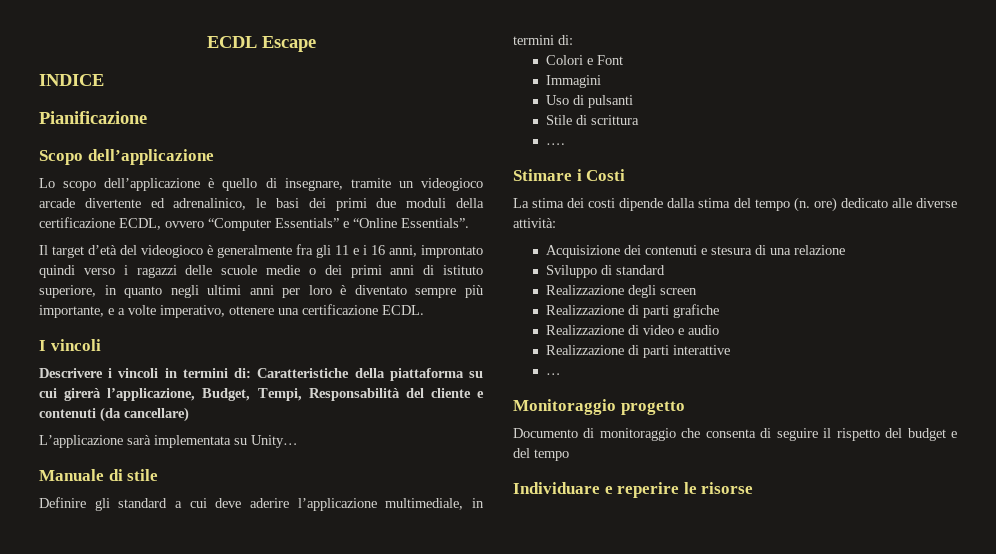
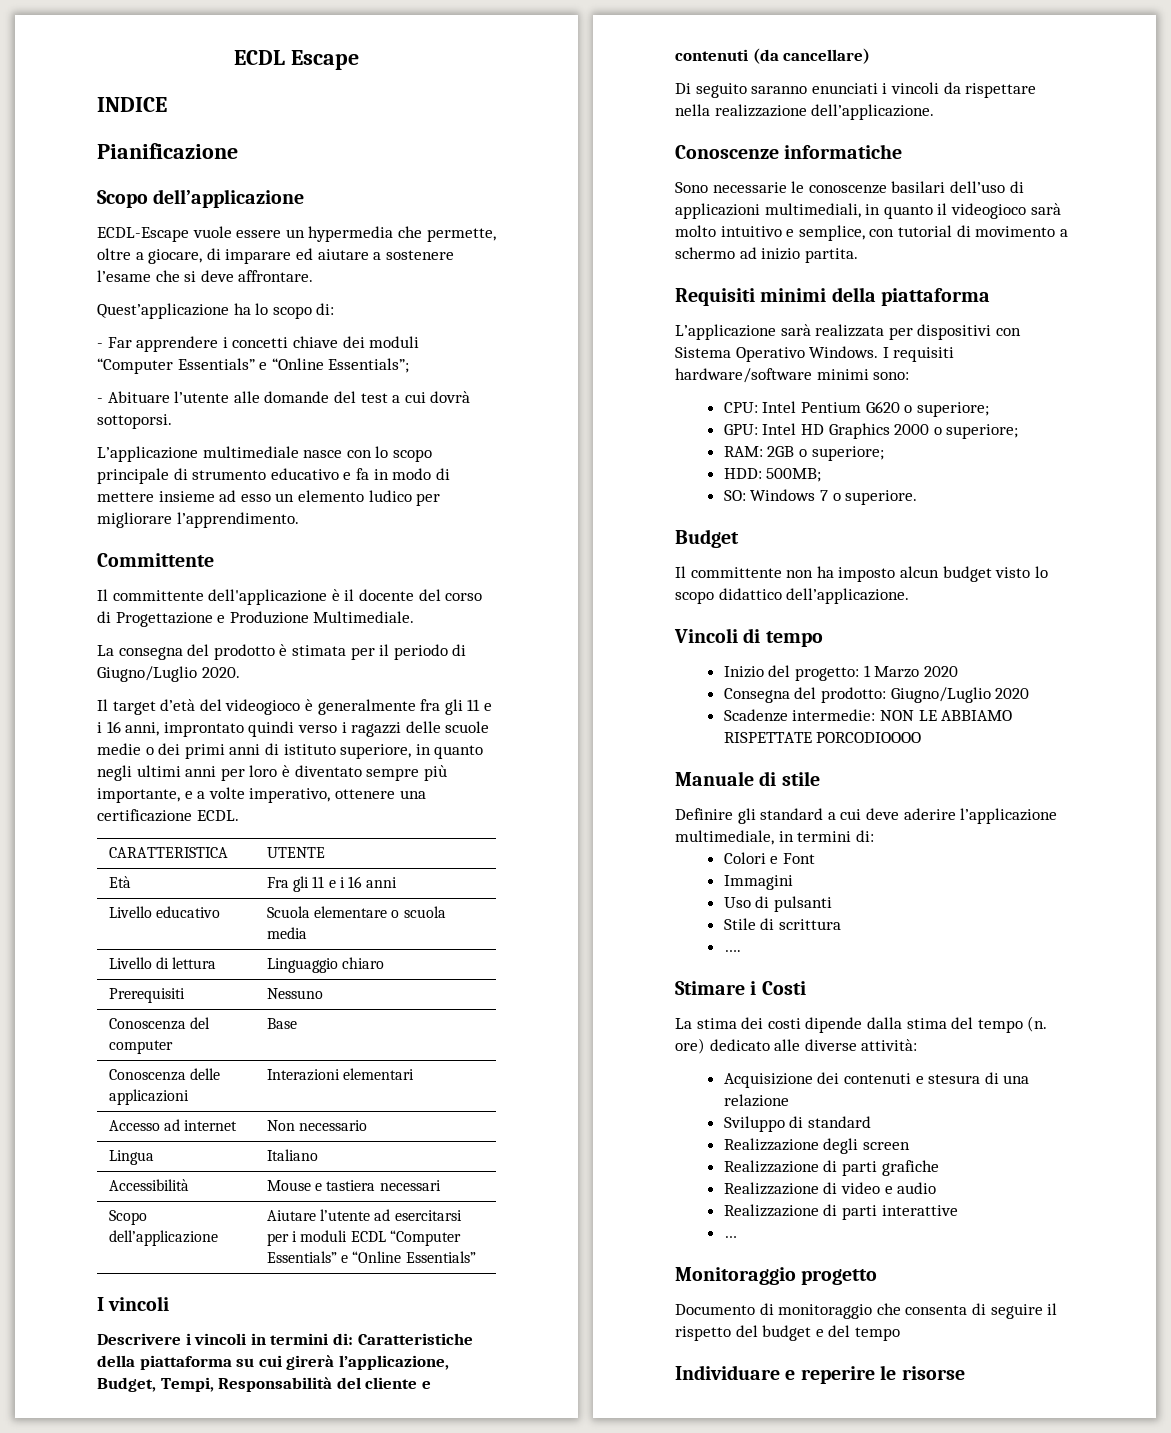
[39,178,483,191] [39,198,485,211] [39,217,469,231] Lo scopo dell’applicazione è quello di insegnare, tramite un videogioco arcade divertente ed adrenalinico, le basi dei primi due moduli della certificazione ECDL, ovvero “Computer Essentials” e “Online Essentials”. -> [97,226,496,242] [97,248,454,264] [97,270,314,282] [97,303,335,319] [97,336,420,352] [97,358,410,374] [97,391,471,403] [97,414,172,429] [97,446,432,462] [97,468,450,484] [97,490,441,506] [97,512,299,528] [97,553,214,567] [97,589,483,605] [97,611,415,627] [97,644,467,660] [97,666,240,682] ECDL-Escape vuole essere un hypermedia che permette, oltre a giocare, di imparare ed aiutare a sostenere l’esame che si deve affrontare. // Quest’applicazione ha lo scopo di: // - Far apprendere i concetti chiave dei moduli “Computer Essentials” e “Online Essentials”; // - Abituare l’utente alle domande del test a cui dovrà sottoporsi. // L’applicazione multimediale nasce con lo scopo principale di strumento educativo e fa in modo di mettere insieme ad esso un elemento ludico per migliorare l’apprendimento. // Committente // Il committente dell'applicazione è il docente del corso di Progettazione e Produzione Multimediale. // La consegna del prodotto è stimata per il periodo di Giugno/Luglio 2020.
(424, 310) none -> [109,847,229,858] [267,847,326,858] [109,876,132,888] [267,876,398,892] [109,906,221,918] [267,906,446,918] [267,927,308,939] [109,957,217,969] [267,957,385,973] [109,988,186,1003] [267,988,324,999] [109,1017,211,1030] [109,1040,174,1054] [267,1018,298,1029] [109,1068,221,1081] [109,1089,190,1105] [267,1068,415,1081] [109,1119,238,1131] [267,1120,368,1131] [109,1150,155,1165] [267,1149,319,1161] [109,1179,190,1191] [267,1180,441,1191] [109,1210,148,1225] [109,1230,219,1246] [267,1209,462,1221] [267,1230,461,1246] [267,1251,476,1263] // CARATTERISTICA | UTENTE // Età | Fra gli 11 e i 16 anni // Livello educativo | Scuola elementare o scuola media // Livello di lettura | Linguaggio chiaro // Prerequisiti | Nessuno // Conoscenza del computer | Base // Conoscenza delle applicazioni | Interazioni elementari // Accesso ad internet | Non necessario // Lingua | Italiano // Accessibilità | Mouse e tastiera necessari // Scopo dell’applicazione | Aiutare l’utente ad esercitarsi per i moduli ECDL “Computer Essentials” e “Online Essentials”
[39,435,298,448] L’applicazione sarà implementata su Unity… -> [675,82,1037,98] [675,104,935,120] [675,144,903,159] [675,181,1024,194] [675,203,1061,219] [675,225,1068,241] [675,247,858,263] [675,287,991,306] [675,324,1021,340] [675,346,955,362] [675,368,910,383] [723,401,989,417] [723,423,1019,439] [723,446,884,461] [723,468,822,482] [723,489,918,505] [675,529,739,548] [675,566,1048,582] [675,588,910,604] [674,628,823,647] [723,665,958,681] [723,687,1030,703] [723,709,1013,722] [723,732,922,743] Di seguito saranno enunciati i vincoli da rispettare nella realizzazione dell’applicazione. // Conoscenze informatiche // Sono necessarie le conoscenze basilari dell’uso di applicazioni multimediali, in quanto il videogioco sarà molto intuitivo e semplice, con tutorial di movimento a schermo ad inizio partita. // Requisiti minimi della piattaforma // L’applicazione sarà realizzata per dispositivi con Sistema Operativo Windows. I requisiti hardware/software minimi sono: // CPU: Intel Pentium G620 o superiore; // GPU: Intel HD Graphics 2000 o superiore; // RAM: 2GB o superiore; // HDD: 500MB; // SO: Windows 7 o superiore. // Budget // Il committente non ha imposto alcun budget visto lo scopo didattico dell’applicazione. // Vincoli di tempo // Inizio del progetto: 1 Marzo 2020 // Consegna del prodotto: Giugno/Luglio 2020 // Scadenze intermedie: NON LE ABBIAMO RISPETTATE PORCODIOOOO

